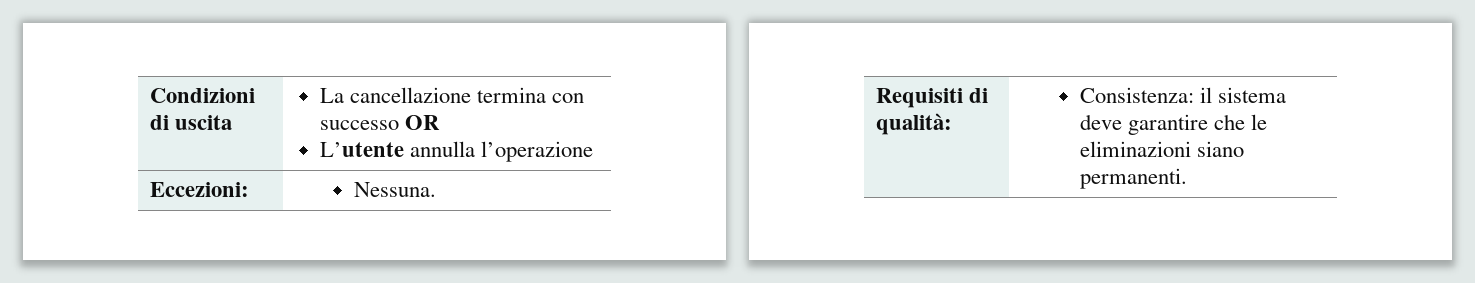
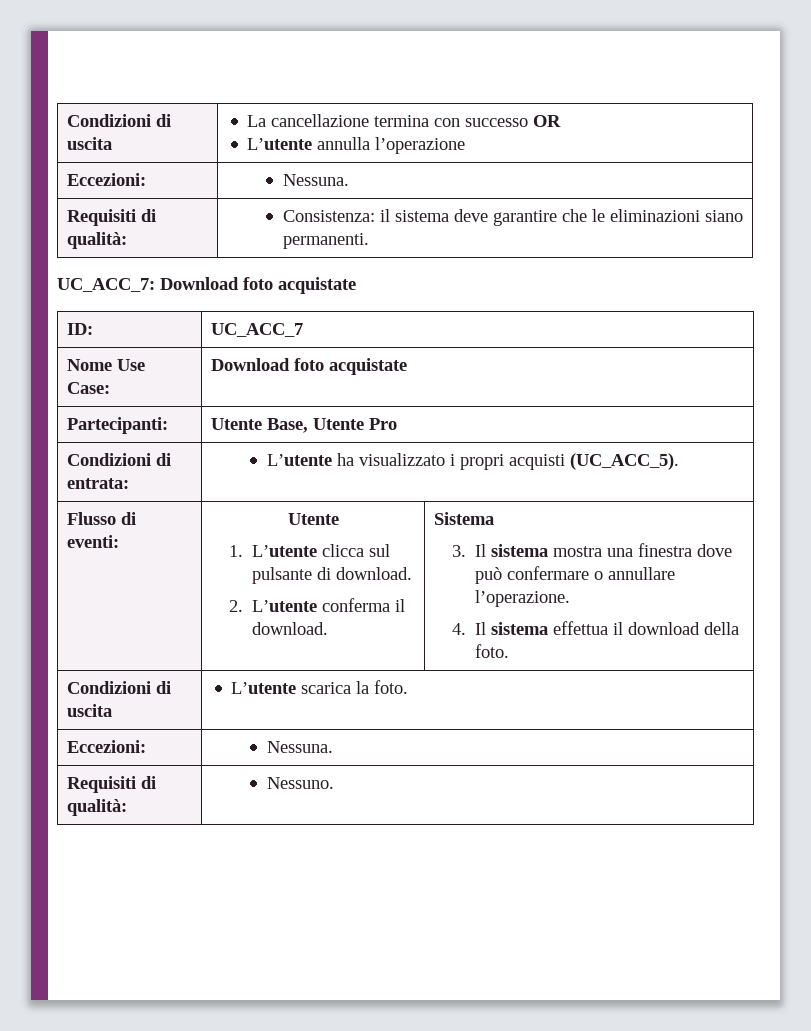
(1188, 178) none -> [57,277,356,294] [66,323,93,335] [210,323,303,337] [66,359,145,371] [66,382,110,394] [210,358,407,375] [66,417,168,434] [210,418,397,433] [66,453,171,466] [66,478,129,489] [266,453,679,470] [66,512,136,525] [66,535,119,548] [287,513,339,525] [228,544,390,557] [251,567,412,584] [228,598,405,612] [251,622,328,635] [433,512,494,525] [451,543,732,557] [474,566,675,584] [474,590,570,607] [451,621,739,635] [474,644,509,658] [66,681,171,694] [66,704,112,717] [231,680,409,694] [66,740,146,753] [266,741,333,753] [66,776,156,793] [66,799,127,816] [266,777,334,789] // UC_ACC_7: Download foto acquistate // ID: | UC_ACC_7 // Nome Use Case: | Download foto acquistate // Partecipanti: | Utente Base, Utente Pro // Condizioni di entrata: | L’utente ha visualizzato i propri acquisti (UC_ACC_5). // Flusso di eventi: | Utente // 1. L’utente clicca sul pulsante di download. // 2. L’utente conferma il download. | Sistema // 3. Il sistema mostra una finestra dove può confermare o annullare l’operazione. // 4. Il sistema effettua il download della foto. // Condizioni di uscita | L’utente scarica la foto. // Eccezioni: | Nessuna. // Requisiti di qualità: | Nessuno.

